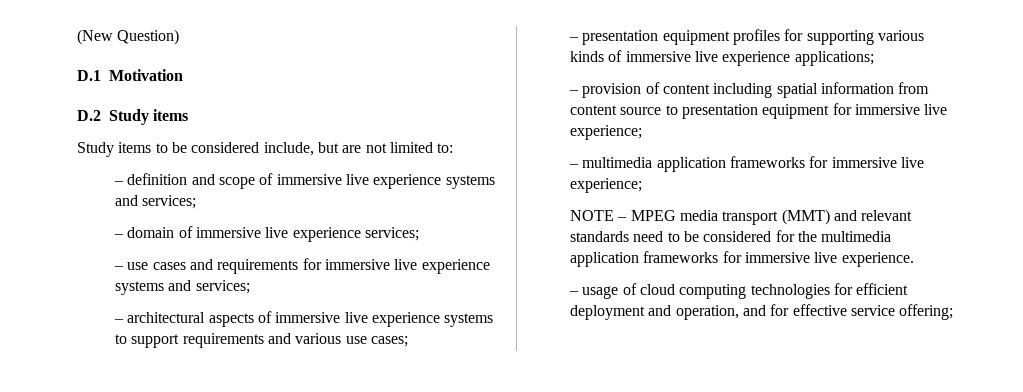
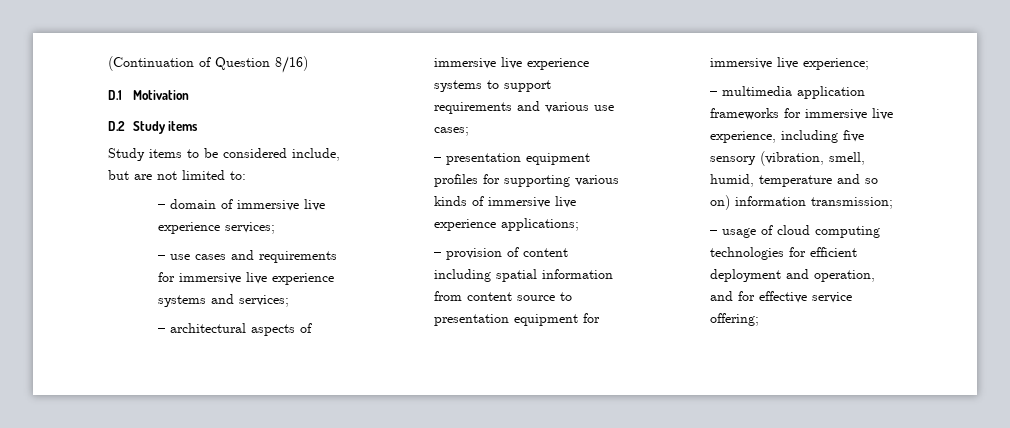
[77,29,180,45] (New Question) -> [108,56,308,73] (Continuation of Question 8/16)
[114,173,495,189] [115,195,197,209] // – definition and scope of immersive live experience systems and services; -> (246, 175) none
[570,178,643,193] [570,209,913,225] [570,230,892,242] [570,251,914,267] experience; // NOTE – MPEG media transport (MMT) and relevant standards need to be considered for the multimedia application frameworks for immersive live experience. -> [709,130,864,143] [709,151,865,166] [709,174,878,187] [709,195,893,210] experience, including five sensory (vibration, smell, humid, temperature and so on) information transmission;

